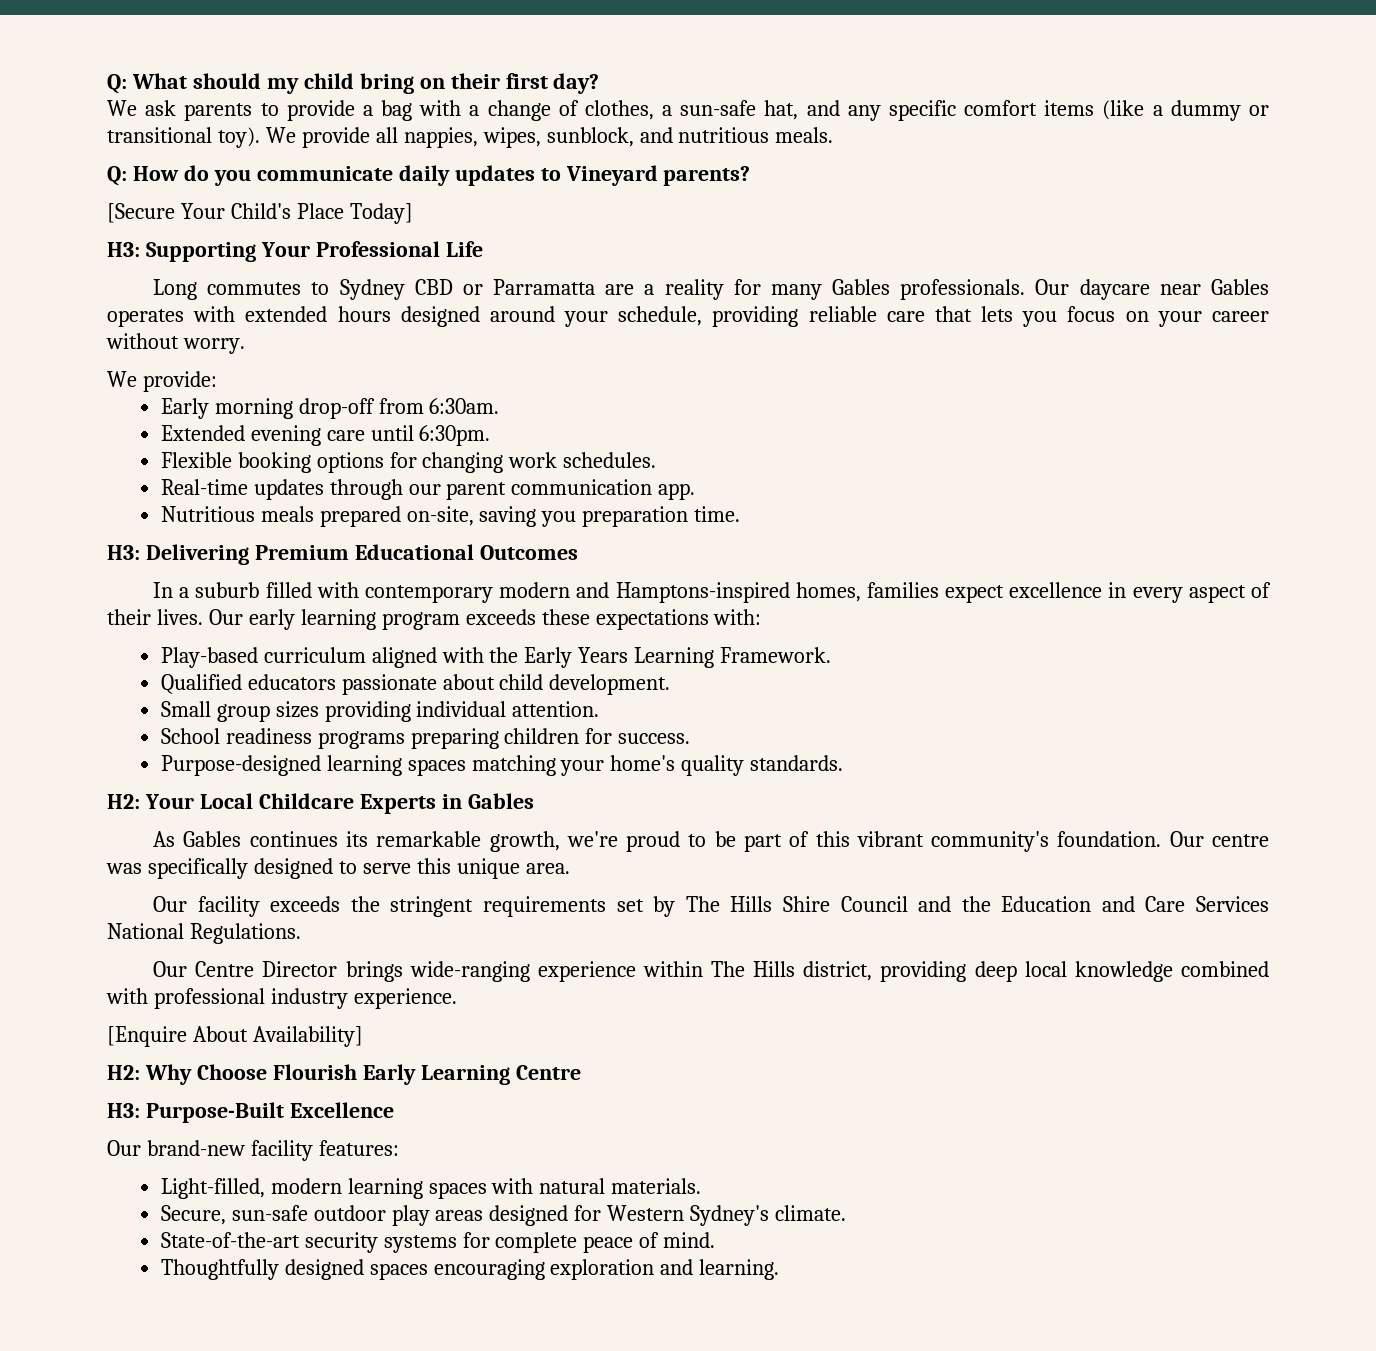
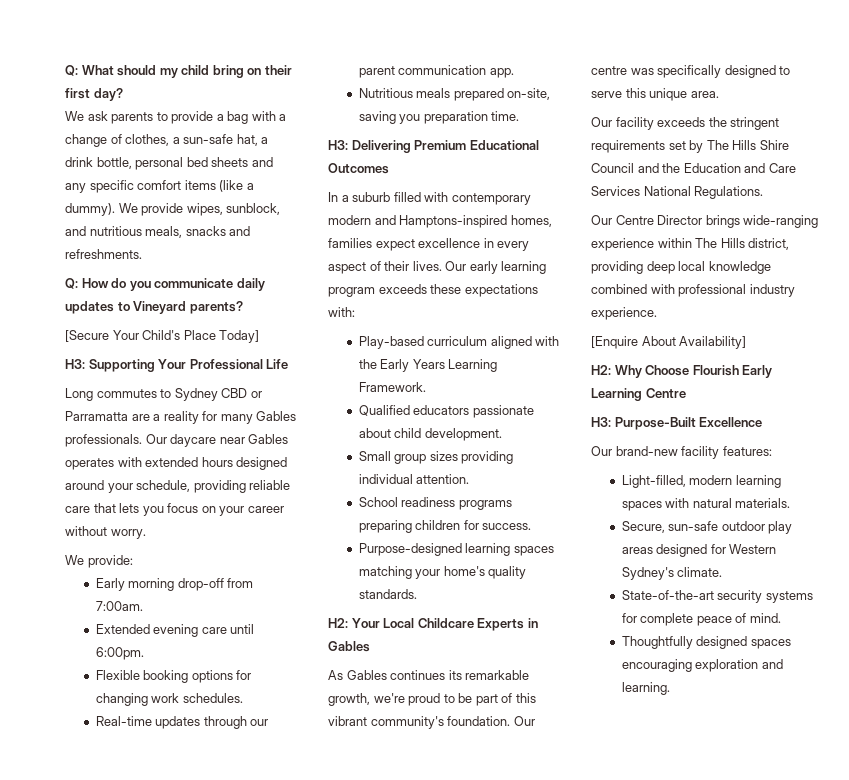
(799, 110) none -> [261,137,269,144] [65,157,249,170] a drink bottle, personal bed sheets
[1170,100,1269,121] [107,127,834,148] dummy or transitional toy). We provide all nappies, wipes, sunblock, and nutritious meals. -> [65,203,281,216] [65,226,251,238] [65,249,142,259] dummy). We provide wipes, sunblock, and nutritious meals, snacks and refreshments.
[429,398,500,414] 6:30am. -> [95,601,143,611] 7:00am.
[419,425,491,446] 6:30pm. -> [95,647,144,660] 6:00pm.

